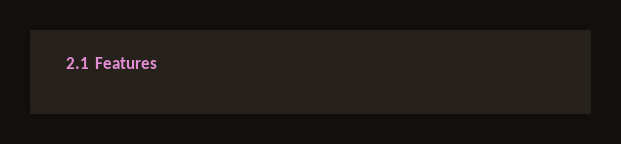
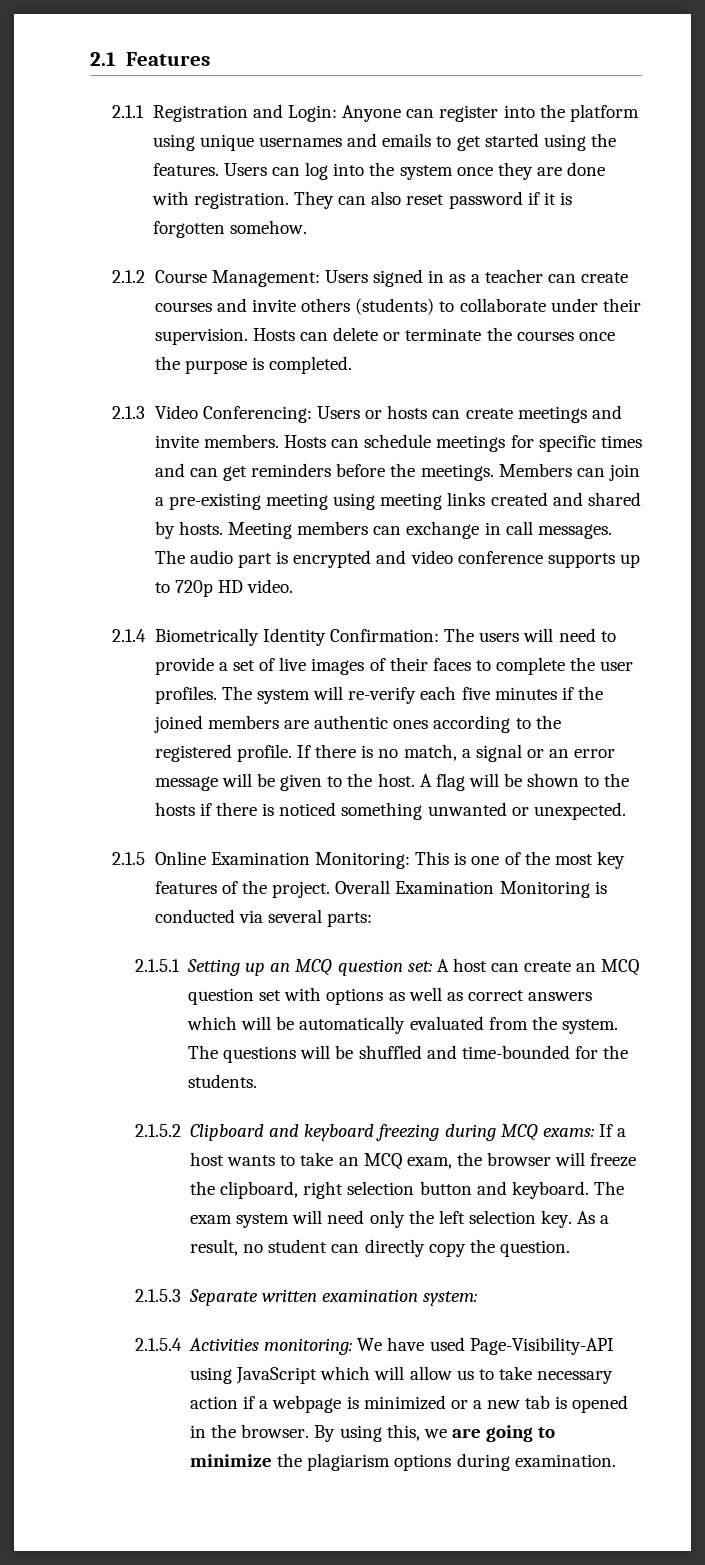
(158, 63) none -> [112,104,639,122] [152,133,616,151] [152,162,606,180] [151,191,572,209] [152,220,307,238] [112,269,628,287] [154,298,641,315] [154,327,615,345] [154,356,353,374] [112,405,622,423] [154,434,642,452] [154,463,640,481] [154,492,641,510] [154,521,612,539] [154,550,640,568] [154,579,294,597] [112,628,616,646] [154,657,634,675] [154,686,603,704] [153,715,561,733] [154,744,616,762] [154,773,630,791] [154,802,626,820] [112,851,625,869] [154,880,607,898] [154,909,373,927] [134,958,640,976] [188,987,593,1005] [187,1016,618,1034] [188,1045,629,1063] [188,1074,258,1088] [134,1124,627,1141] [190,1152,637,1170] [190,1181,624,1199] [190,1210,610,1228] [190,1239,570,1257] [134,1289,478,1306] [134,1337,614,1355] [190,1366,614,1384] [190,1395,629,1413] [190,1424,556,1442] [190,1453,616,1471] // 2.1.1 Registration and Login: Anyone can register into the platform using unique usernames and emails to get started using the features. Users can log into the system once they are done with registration. They can also reset password if it is forgotten somehow. // 2.1.2 Course Management: Users signed in as a teacher can create courses and invite others (students) to collaborate under their supervision. Hosts can delete or terminate the courses once the purpose is completed. // 2.1.3 Video Conferencing: Users or hosts can create meetings and invite members. Hosts can schedule meetings for specific times and can get reminders before the meetings. Members can join a pre-existing meeting using meeting links created and shared by hosts. Meeting members can exchange in call messages. The audio part is encrypted and video conference supports up to 720p HD video. // 2.1.4 Biometrically Identity Confirmation: The users will need to provide a set of live images of their faces to complete the user profiles. The system will re-verify each five minutes if the joined members are authentic ones according to the registered profile. If there is no match, a signal or an error message will be given to the host. A flag will be shown to the hosts if there is noticed something unwanted or unexpected. // 2.1.5 Online Examination Monitoring: This is one of the most key features of the project. Overall Examination Monitoring is conducted via several parts: // 2.1.5.1 Setting up an MCQ question set: A host can create an MCQ question set with options as well as correct answers which will be automatically evaluated from the system. The questions will be shuffled and time-bounded for the students. // 2.1.5.2 Clipboard and keyboard freezing during MCQ exams: If a host wants to take an MCQ exam, the browser will freeze the clipboard, right selection button and keyboard. The exam system will need only the left selection key. As a result, no student can directly copy the question. // 2.1.5.3 Separate written examination system: // 2.1.5.4 Activities monitoring: We have used Page-Visibility-API using JavaScript which will allow us to take necessary action if a webpage is minimized or a new tab is opened in the browser. By using this, we are going to minimize the plagiarism options during examination.

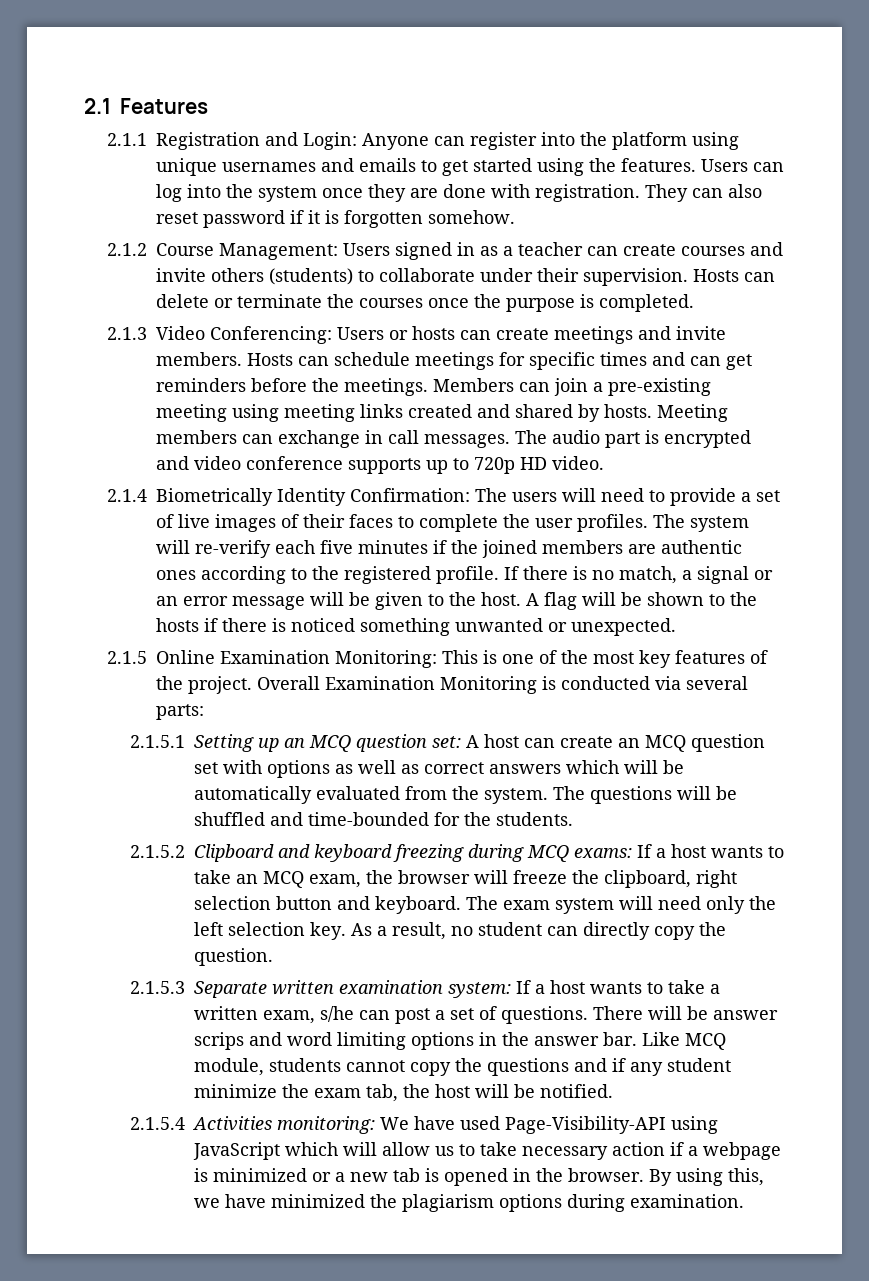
(478, 1298) none -> [515,980,720,994] [193,1006,778,1024] [193,1032,726,1050] [193,1058,731,1076] [193,1084,613,1102] If a host wants to take a written exam, s/he can post a set of questions. There will be answer scrips and word limiting options in the answer bar. Like MCQ module, students cannot copy the questions and if any student minimize the exam tab, the host will be notified.
[451,1425,556,1442] [190,1454,273,1467] are going to minimize -> [224,1194,365,1208] have minimized

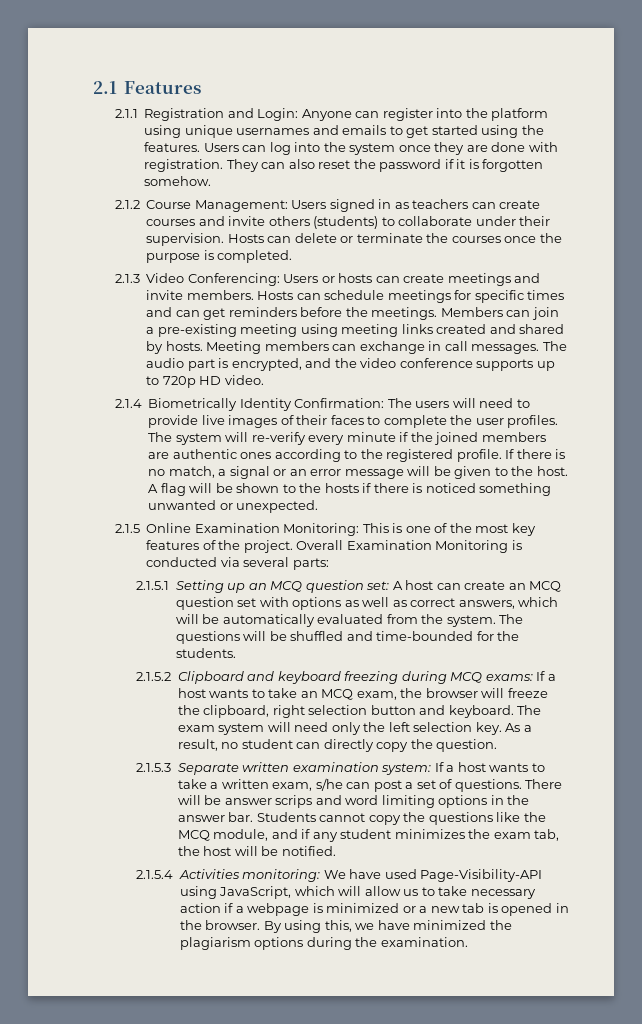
(198, 218) none -> [353,159,376,169] the
[502,242,583,256] a teacher -> [412,199,469,209] teachers
[663,430,751,448] [155,456,189,470] encrypted and -> [231,358,357,371] encrypted, and the
[740,490,780,502] [155,514,174,528] a set of -> (199, 421) none
[274,540,428,554] each five minutes -> [308,432,396,445] every minute
[488,764,561,774] answers -> [458,600,515,609] answers,
[641,1032,726,1050] [193,1058,569,1076] Like MCQ module, students cannot copy the questions -> [256,812,546,825] [177,829,269,841] Students cannot copy the questions like the MCQ module,
[193,1084,277,1098] minimize -> [394,829,465,839] minimizes
[192,1142,280,1160] JavaScript -> [219,886,292,899] JavaScript,
(625, 1203) none -> [355,937,378,947] the

